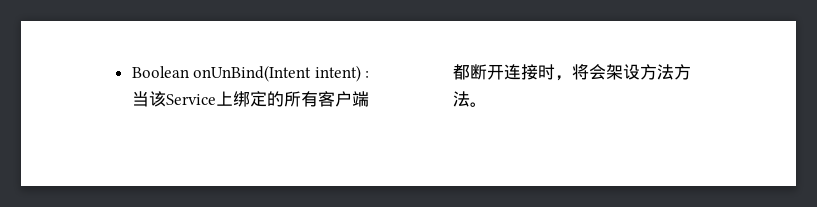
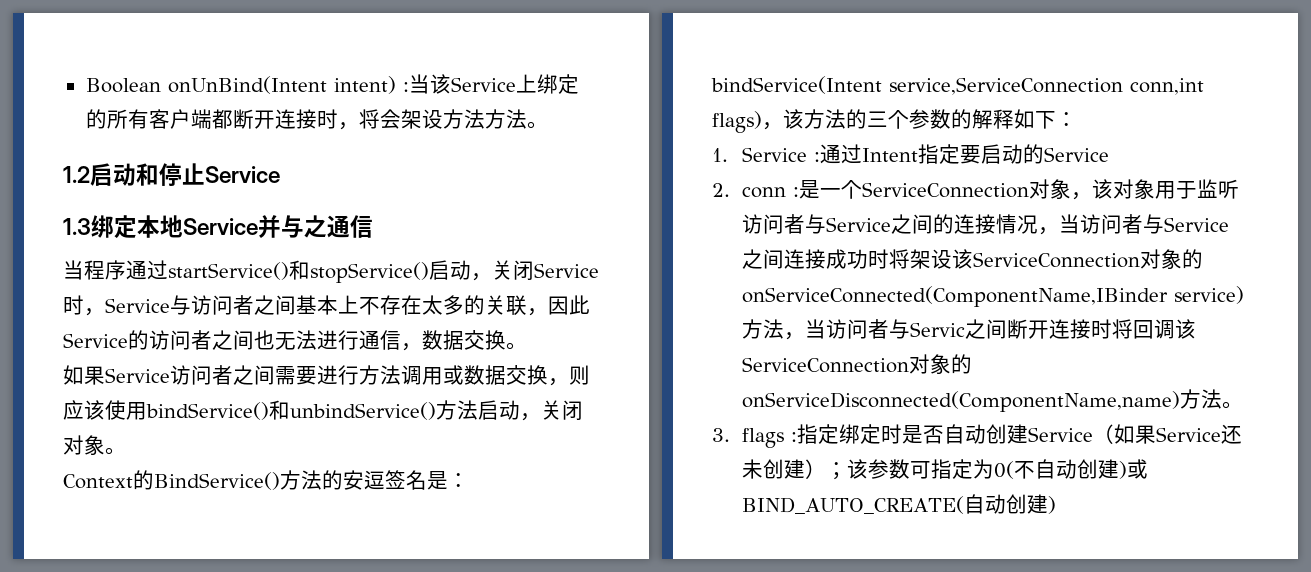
(487, 104) none -> [63,163,280,186] [63,215,373,239] [63,260,599,283] [63,295,590,316] [63,330,527,351] [63,365,590,386] [63,400,583,421] [63,435,126,455] [63,470,469,490] [711,76,1204,95] [712,109,1077,133] [712,144,1110,164] [712,179,1240,200] [742,214,1230,235] [742,249,1204,269] [742,286,1245,307] [742,319,1197,340] [742,354,973,374] [742,389,1244,412] [712,424,1243,448] [742,459,1149,480] [742,494,1057,514] // 1.2启动和停止Service // 1.3绑定本地Service并与之通信 // 当程序通过startService()和stopService()启动，关闭Service时，Service与访问者之间基本上不存在太多的关联，因此Service的访问者之间也无法进行通信，数据交换。 // 如果Service访问者之间需要进行方法调用或数据交换，则应该使用bindService()和unbindService()方法启动，关闭对象。 // Context的BindService()方法的安逗签名是：bindService(Intent service,ServiceConnection conn,int flags)，该方法的三个参数的解释如下： // 1. Service :通过Intent指定要启动的Service // 2. conn :是一个ServiceConnection对象，该对象用于监听访问者与Service之间的连接情况，当访问者与Service之间连接成功时将架设该ServiceConnection对象的onServiceConnected(ComponentName,IBinder service)方法，当访问者与Servic之间断开连接时将回调该ServiceConnection对象的onServiceDisconnected(ComponentName,name)方法。 // 3. flags :指定绑定时是否自动创建Service（如果Service还未创建）；该参数可指定为0(不自动创建)或BIND_AUTO_CREATE(自动创建)

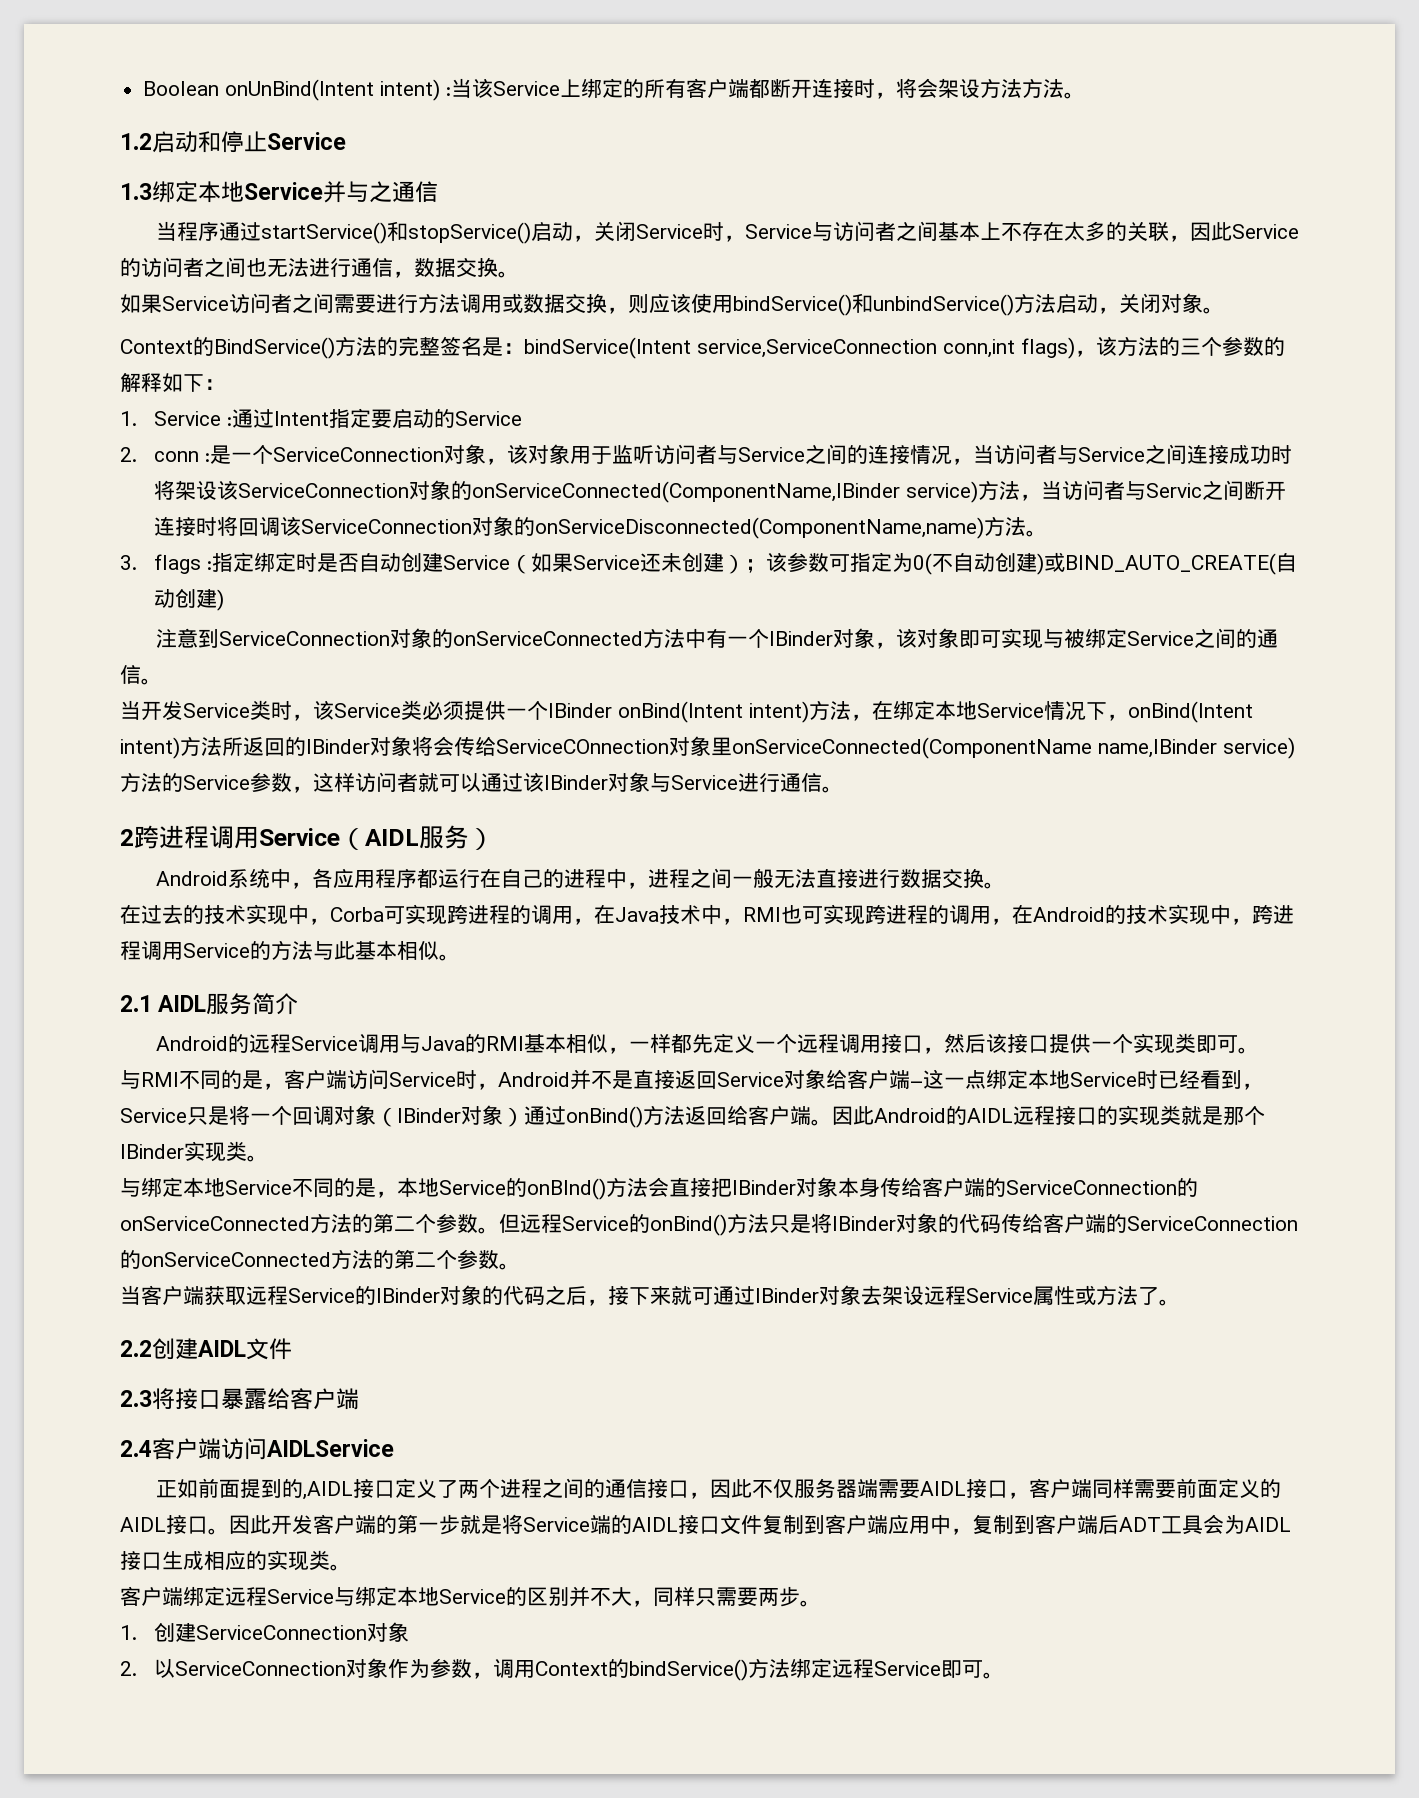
[343,470,385,490] 安逗 -> [398,336,440,356] 完整
(1057, 505) none -> [155,628,1278,649] [120,665,162,685] [120,700,1253,723] [120,736,1295,759] [120,772,843,793] [120,825,494,850] [155,868,1005,889] [120,904,1294,925] [120,940,460,961] [120,993,299,1015] [155,1033,1259,1054] [120,1069,1263,1090] [120,1105,1265,1128] [120,1141,268,1162] [120,1177,1198,1200] [120,1213,1298,1236] [120,1249,520,1270] [120,1285,1180,1306] [120,1338,292,1360] [120,1388,359,1410] [120,1438,394,1460] [155,1478,1281,1500] [120,1514,1291,1535] [120,1550,351,1571] [120,1586,821,1607] [120,1622,409,1642] [120,1658,1004,1681] // 注意到ServiceConnection对象的onServiceConnected方法中有一个IBinder对象，该对象即可实现与被绑定Service之间的通信。 // 当开发Service类时，该Service类必须提供一个IBinder onBind(Intent intent)方法，在绑定本地Service情况下，onBind(Intent intent)方法所返回的IBinder对象将会传给ServiceCOnnection对象里onServiceConnected(ComponentName name,IBinder service)方法的Service参数，这样访问者就可以通过该IBinder对象与Service进行通信。 // 2跨进程调用Service（AIDL服务） // Android系统中，各应用程序都运行在自己的进程中，进程之间一般无法直接进行数据交换。 // 在过去的技术实现中，Corba可实现跨进程的调用，在Java技术中，RMI也可实现跨进程的调用，在Android的技术实现中，跨进程调用Service的方法与此基本相似。 // 2.1 AIDL服务简介 // Android的远程Service调用与Java的RMI基本相似，一样都先定义一个远程调用接口，然后该接口提供一个实现类即可。 // 与RMI不同的是，客户端访问Service时，Android并不是直接返回Service对象给客户端–这一点绑定本地Service时已经看到，Service只是将一个回调对象（IBinder对象）通过onBind()方法返回给客户端。因此Android的AIDL远程接口的实现类就是那个IBinder实现类。 // 与绑定本地Service不同的是，本地Service的onBInd()方法会直接把IBinder对象本身传给客户端的ServiceConnection的onServiceConnected方法的第二个参数。但远程Service的onBind()方法只是将IBinder对象的代码传给客户端的ServiceConnection的onServiceConnected方法的第二个参数。 // 当客户端获取远程Service的IBinder对象的代码之后，接下来就可通过IBinder对象去架设远程Service属性或方法了。 // 2.2创建AIDL文件 // 2.3将接口暴露给客户端 // 2.4客户端访问AIDLService // 正如前面提到的,AIDL接口定义了两个进程之间的通信接口，因此不仅服务器端需要AIDL接口，客户端同样需要前面定义的AIDL接口。因此开发客户端的第一步就是将Service端的AIDL接口文件复制到客户端应用中，复制到客户端后ADT工具会为AIDL接口生成相应的实现类。 // 客户端绑定远程Service与绑定本地Service的区别并不大，同样只需要两步。 // 1.创建ServiceConnection对象 // 2.以ServiceConnection对象作为参数，调用Context的bindService()方法绑定远程Service即可。

